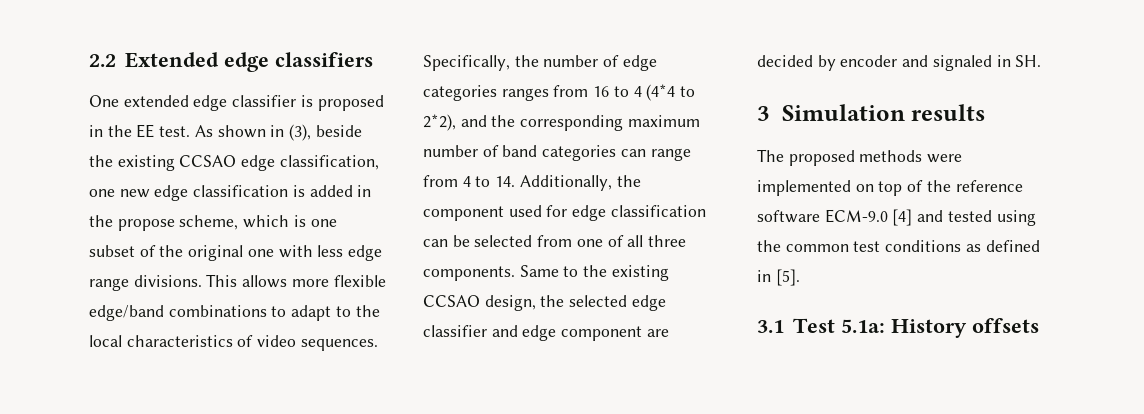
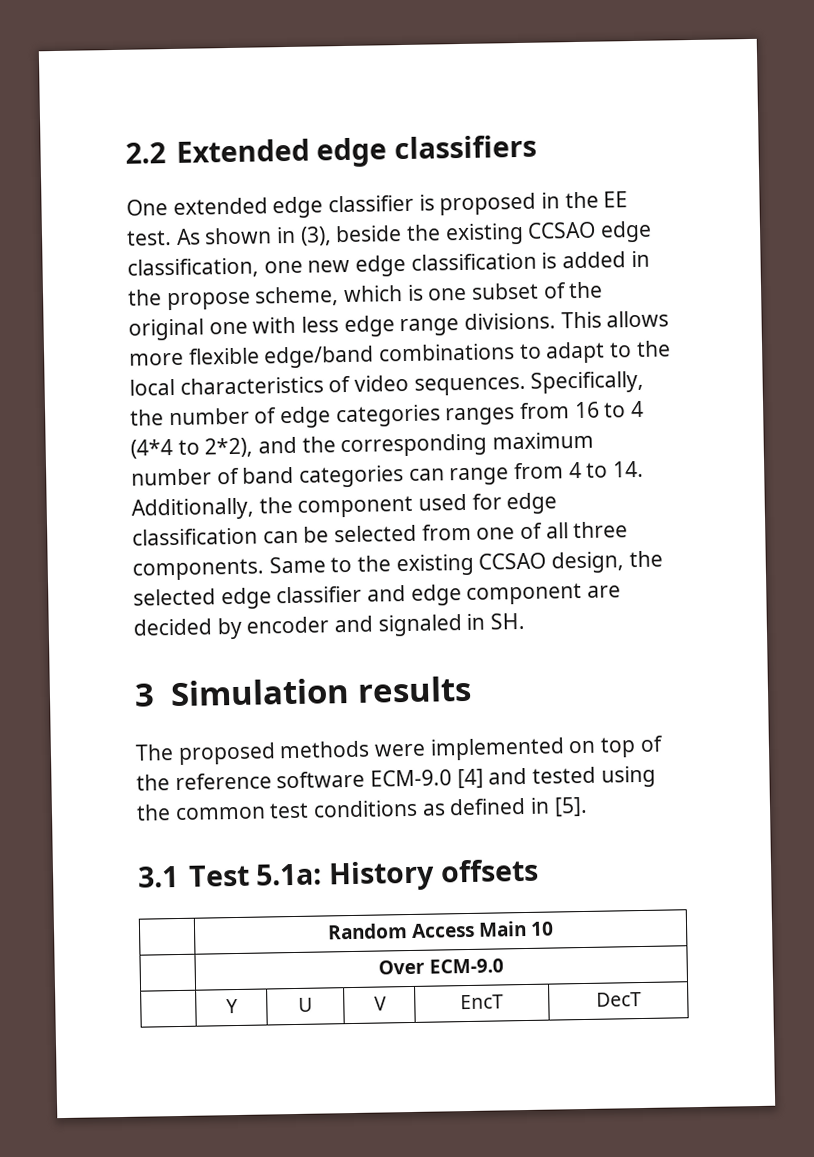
(1039, 325) none -> [326,920,555,940] [377,958,505,975] [225,998,238,1014] [298,997,313,1012] [373,996,387,1011] [459,994,504,1010] [595,992,642,1007] // | Random Access Main 10 // | Over ECM-9.0 // | Y | U | V | EncT | DecT

